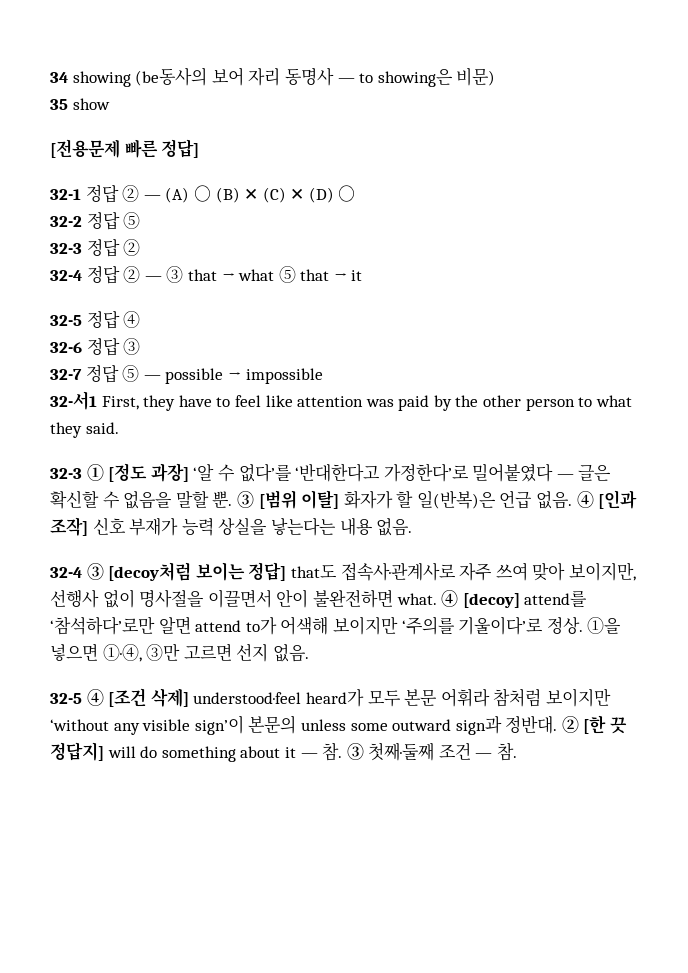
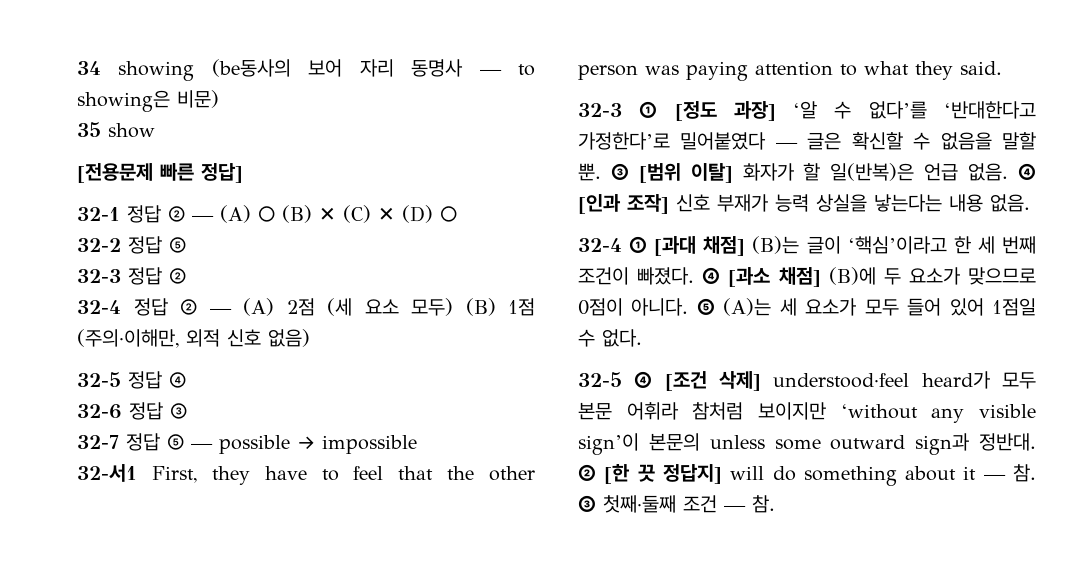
[166,266,363,283] ③ that → what ⑤ that → it -> [243,298,535,316] [77,329,310,348] (A) 2점 (세 요소 모두) (B) 1점 (주의·이해만, 외적 신호 없음)
[265,395,575,411] like attention was paid by the other person -> [398,466,535,481] [578,61,833,81] that the other person was paying attention
[86,562,636,581] [50,589,588,608] [50,616,622,635] [50,643,309,662] ③ [decoy처럼 보이는 정답] that도 접속사·관계사로 자주 쓰여 맞아 보이지만, 선행사 없이 명사절을 이끌면서 안이 불완전하면 what. ④ [decoy] attend를 ‘참석하다’로만 알면 attend to가 어색해 보이지만 ‘주의를 기울이다’로 정상. ①을 넣으면 ①·④, ③만 고르면 선지 없음. -> [629,236,1036,256] [578,267,1036,287] [578,298,1036,316] [578,329,642,347] ① [과대 채점] (B)는 글이 ‘핵심’이라고 한 세 번째 조건이 빠졌다. ④ [과소 채점] (B)에 두 요소가 맞으므로 0점이 아니다. ⑤ (A)는 세 요소가 모두 들어 있어 1점일 수 없다.

